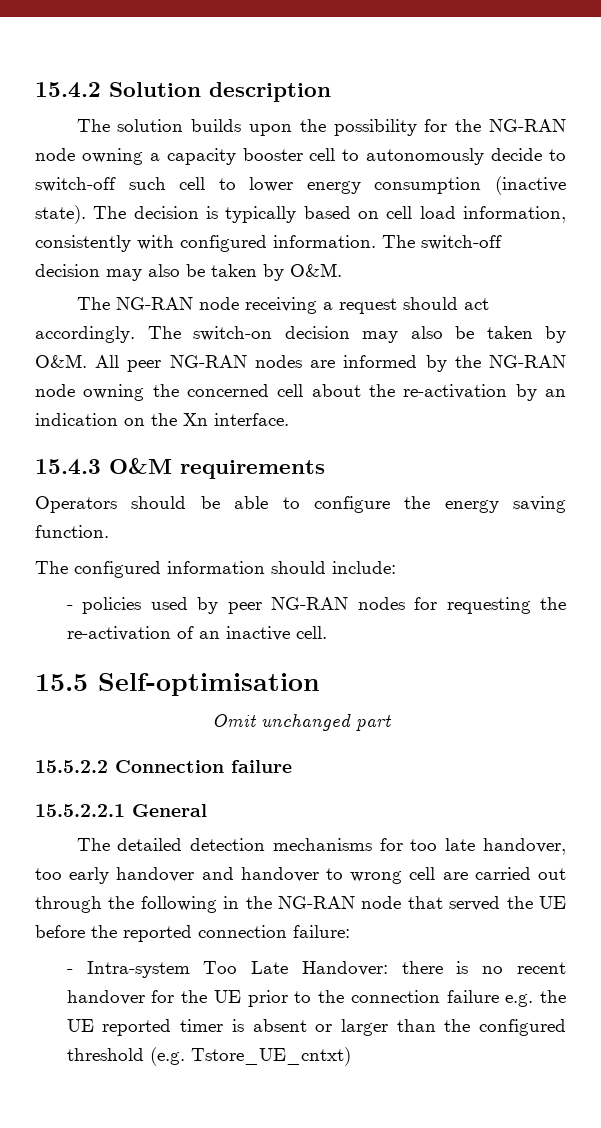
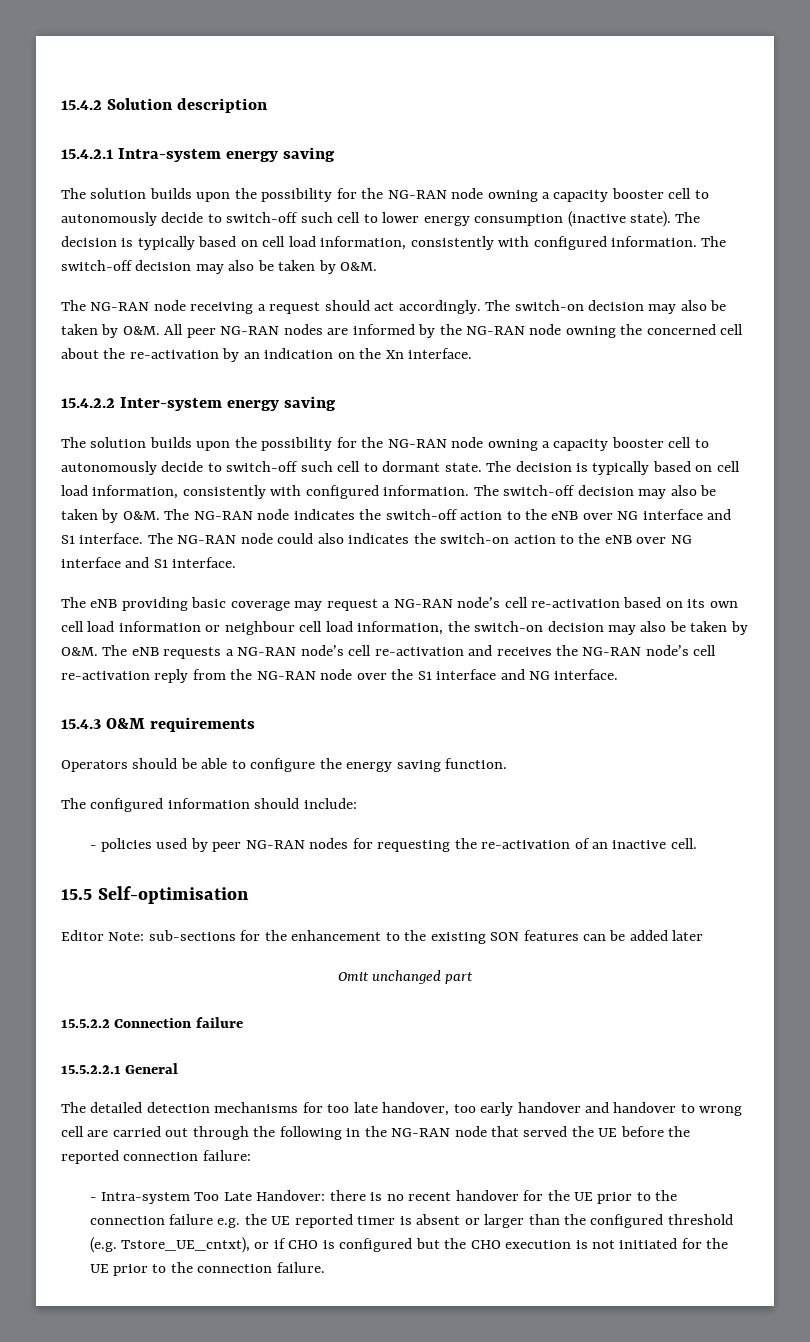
(331, 92) none -> [61,147,335,162] // 15.4.2.1 Intra-system energy saving
(289, 419) none -> [61,396,336,411] [61,437,709,451] [61,461,740,475] [61,485,717,499] [61,509,732,523] [61,533,692,544] [61,557,237,568] [61,597,738,611] [61,621,748,635] [61,645,717,659] [61,669,619,683] // 15.4.2.2 Inter-system energy saving // The solution builds upon the possibility for the NG-RAN node owning a capacity booster cell to autonomously decide to switch-off such cell to dormant state. The decision is typically based on cell load information, consistently with configured information. The switch-off decision may also be taken by O&M. The NG-RAN node indicates the switch-off action to the eNB over NG interface and S1 interface. The NG-RAN node could also indicates the switch-on action to the eNB over NG interface and S1 interface. // The eNB providing basic coverage may request a NG-RAN node’s cell re-activation based on its own cell load information or neighbour cell load information, the switch-on decision may also be taken by O&M. The eNB requests a NG-RAN node’s cell re-activation and receives the NG-RAN node’s cell re-activation reply from the NG-RAN node over the S1 interface and NG interface.
(320, 684) none -> [61,930,704,944] // Editor Note: sub-sections for the enhancement to the existing SON features can be added later
[190,1047,351,1066] Tstore_UE_cntxt) -> [121,1237,729,1253] [89,1262,325,1276] Tstore_UE_cntxt), or if CHO is configured but the CHO execution is not initiated for the UE prior to the connection failure.

